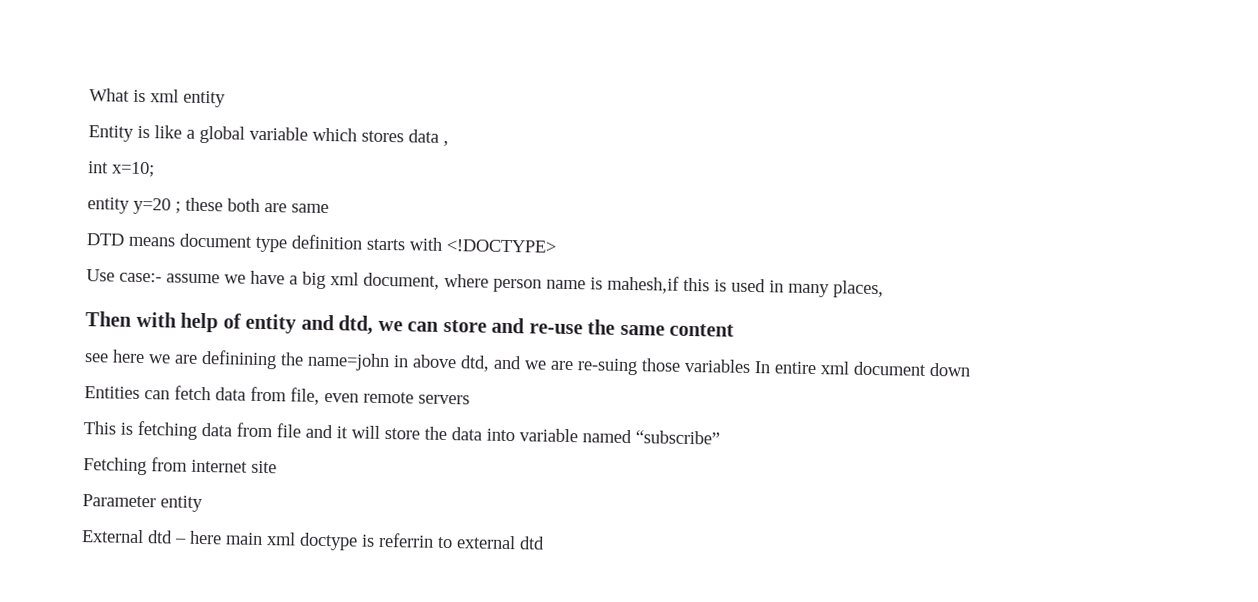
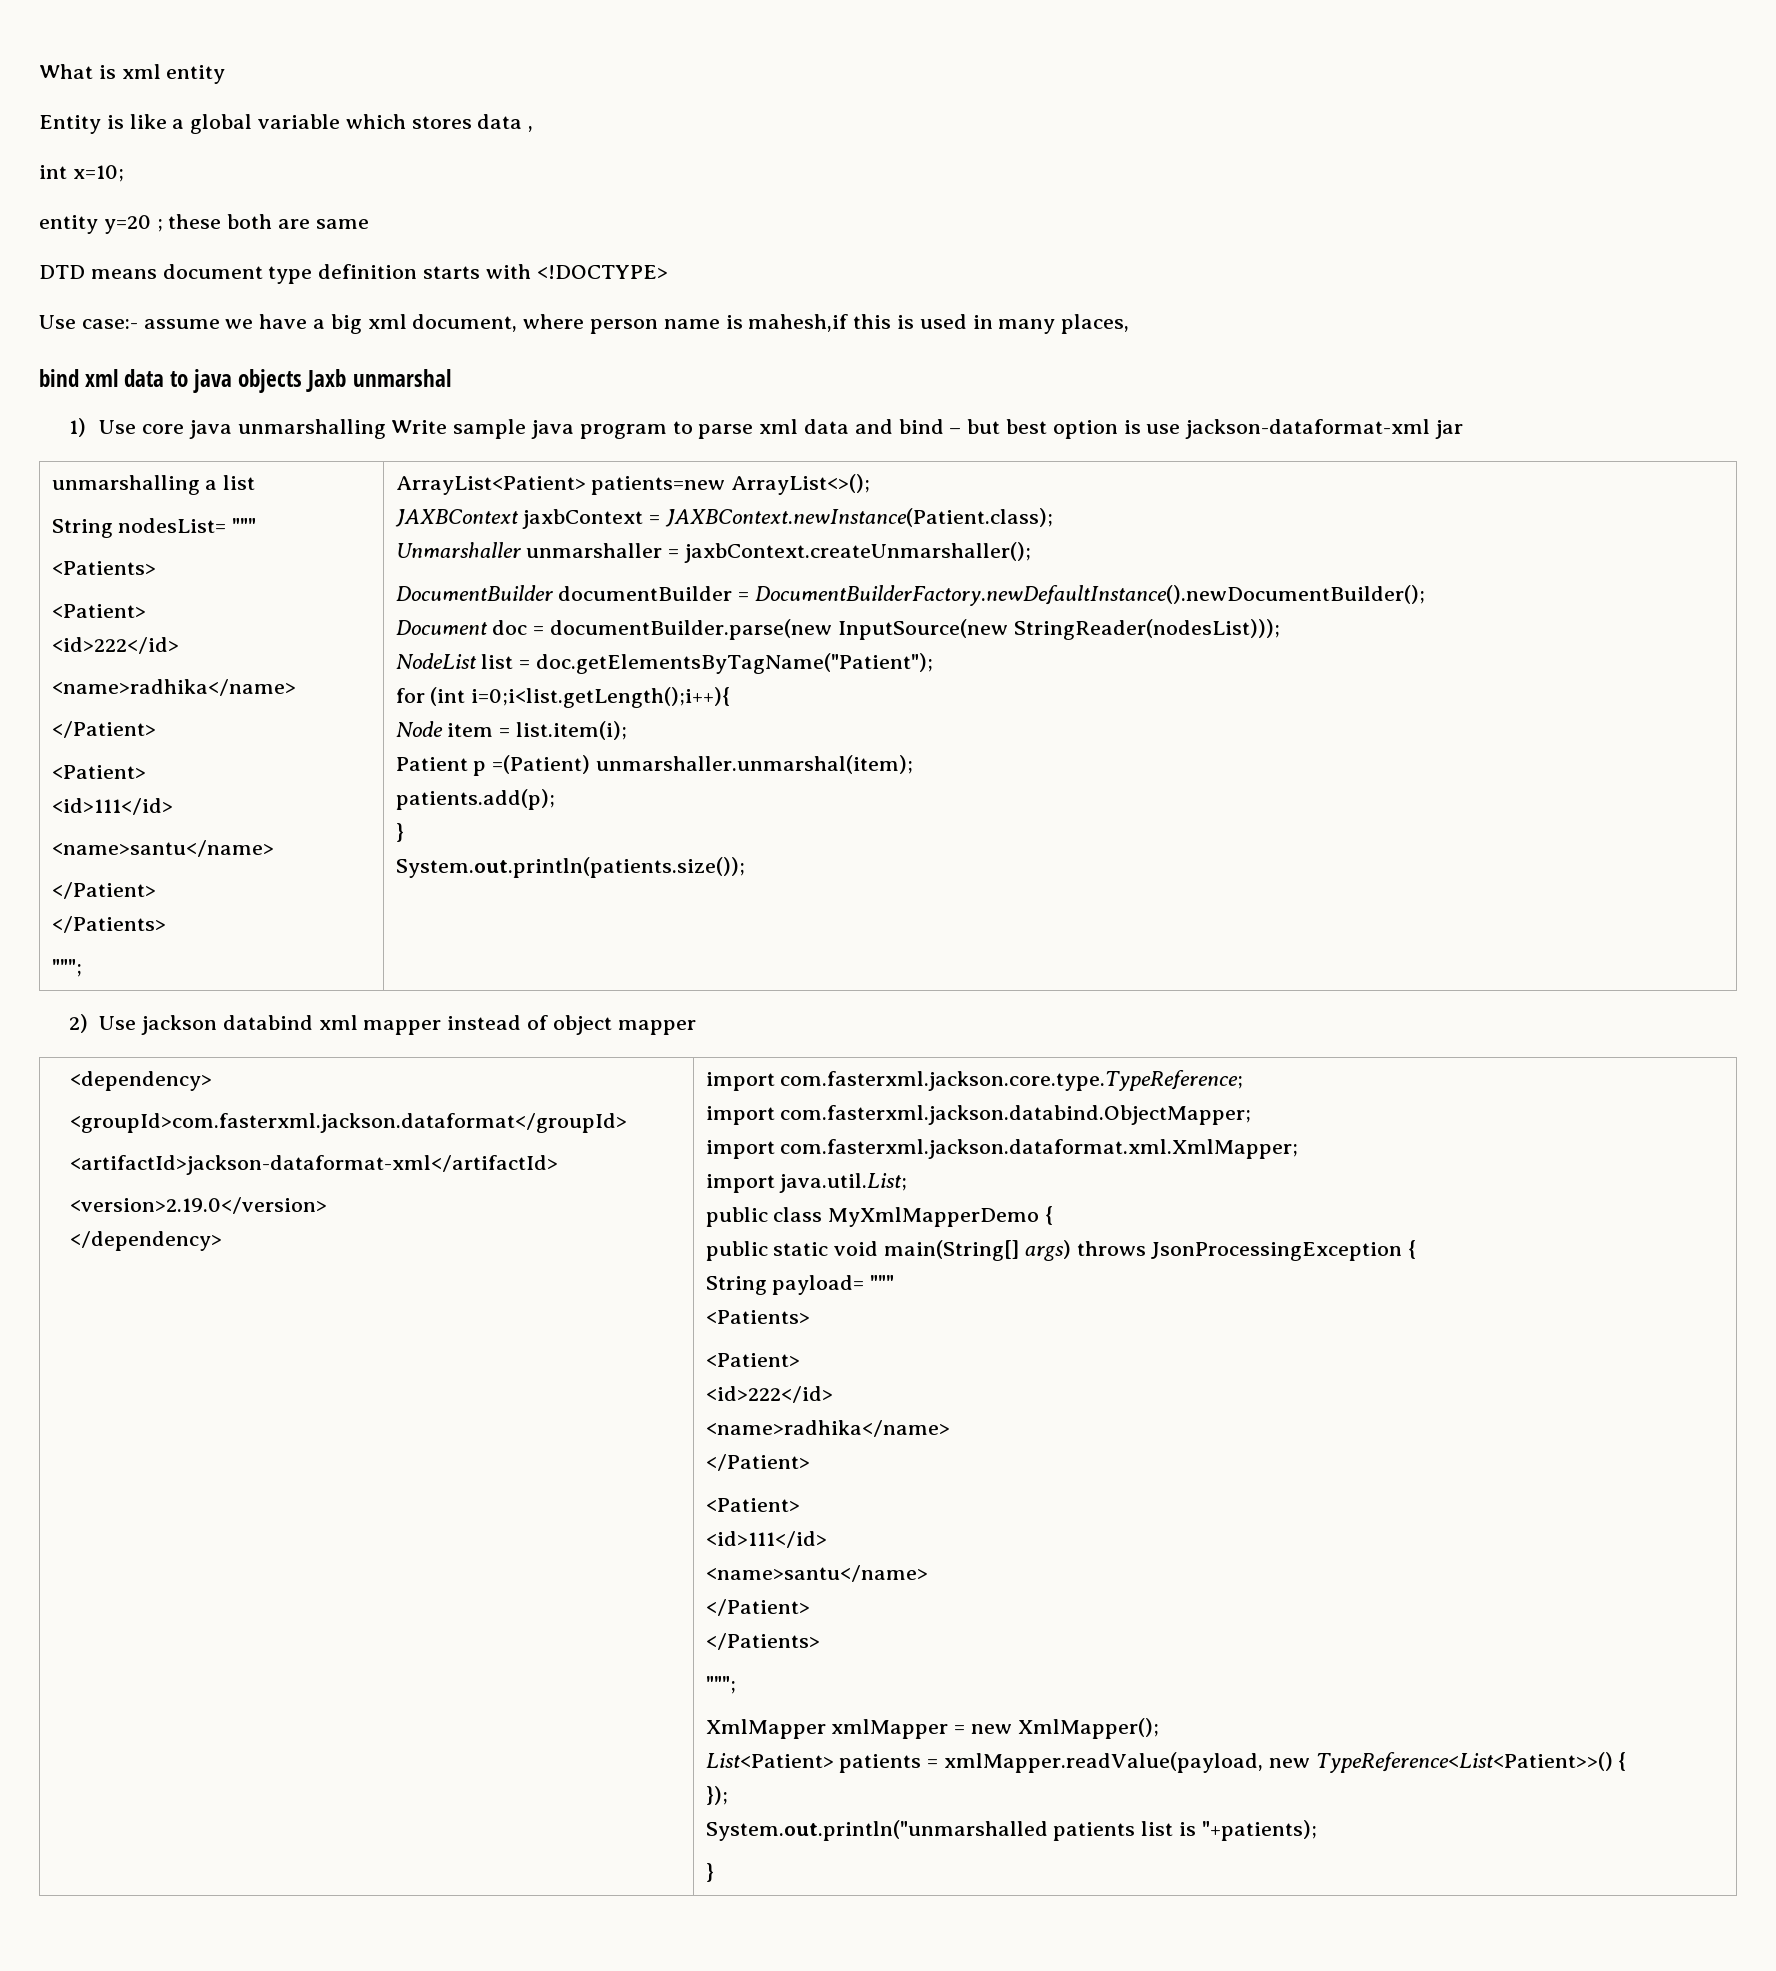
[85,311,735,337] [84,349,971,377] [84,385,470,405] [83,420,720,445] [83,457,277,476] [82,494,203,513] [81,529,545,551] Then with help of entity and dtd, we can store and re-use the same content // see here we are definining the name=john in above dtd, and we are re-suing those variables In entire xml document down // Entities can fetch data from file, even remote servers // This is fetching data from file and it will store the data into variable named “subscribe” // Fetching from internet site // Parameter entity // External dtd – here main xml doctype is referrin to external dtd -> [39,369,451,393] [69,418,1464,439] [51,475,256,495] [51,518,257,538] [51,561,156,575] [51,604,146,618] [51,637,179,654] [51,679,296,696] [51,721,156,738] [51,765,146,779] [51,798,173,815] [51,840,274,857] [51,882,156,899] [51,916,166,933] [51,959,82,977] [395,474,871,495] [394,508,1053,529] [395,542,1031,563] [395,585,1425,606] [395,619,1280,640] [395,653,933,674] [395,687,731,708] [395,721,627,740] [395,755,913,776] [395,789,555,810] [395,823,404,842] [395,857,745,878] [69,1014,696,1035] [69,1071,212,1091] [69,1113,627,1133] [69,1155,558,1175] [69,1197,327,1214] [69,1231,222,1251] [705,1070,1244,1091] [705,1105,1252,1125] [705,1139,1299,1159] [705,1173,908,1193] [705,1206,1053,1227] [705,1240,1417,1261] [705,1275,895,1295] [705,1310,810,1324] [705,1353,800,1367] [705,1386,833,1403] [705,1420,950,1437] [705,1454,810,1471] [705,1498,800,1512] [705,1531,827,1548] [705,1565,928,1582] [705,1599,810,1616] [705,1633,820,1650] [705,1676,736,1694] [705,1718,1159,1739] [705,1752,1627,1773] [705,1786,728,1805] [705,1820,1317,1841] [705,1863,714,1882] bind xml data to java objects Jaxb unmarshal // 1) Use core java unmarshalling Write sample java program to parse xml data and bind – but best option is use jackson-dataformat-xml jar // unmarshalling a list // String nodesList= """ // <Patients> // <Patient> // <id>222</id> // <name>radhika</name> // </Patient> // <Patient> // <id>111</id> // <name>santu</name> // </Patient> // </Patients> // """; | ArrayList<Patient> patients=new ArrayList<>(); // JAXBContext jaxbContext = JAXBContext.newInstance(Patient.class); // Unmarshaller unmarshaller = jaxbContext.createUnmarshaller(); // DocumentBuilder documentBuilder = DocumentBuilderFactory.newDefaultInstance().newDocumentBuilder(); // Document doc = documentBuilder.parse(new InputSource(new StringReader(nodesList))); // NodeList list = doc.getElementsByTagName("Patient"); // for (int i=0;i<list.getLength();i++){ // Node item = list.item(i); // Patient p =(Patient) unmarshaller.unmarshal(item); // patients.add(p); // } // System.out.println(patients.size()); // 2) Use jackson databind xml mapper instead of object mapper // <dependency> // <groupId>com.fasterxml.jackson.dataformat</groupId> // <artifactId>jackson-dataformat-xml</artifactId> // <version>2.19.0</version> // </dependency> | import com.fasterxml.jackson.core.type.TypeReference; // import com.fasterxml.jackson.databind.ObjectMapper; // import com.fasterxml.jackson.dataformat.xml.XmlMapper; // import java.util.List; // public class MyXmlMapperDemo { // public static void main(String[] args) throws JsonProcessingException { // String payload= """ // <Patients> // <Patient> // <id>222</id> // <name>radhika</name> // </Patient> // <Patient> // <id>111</id> // <name>santu</name> // </Patient> // </Patients> // """; // XmlMapper xmlMapper = new XmlMapper(); // List<Patient> patients = xmlMapper.readValue(payload, new TypeReference<List<Patient>>() { // }); // System.out.println("unmarshalled patients list is "+patients); // }

